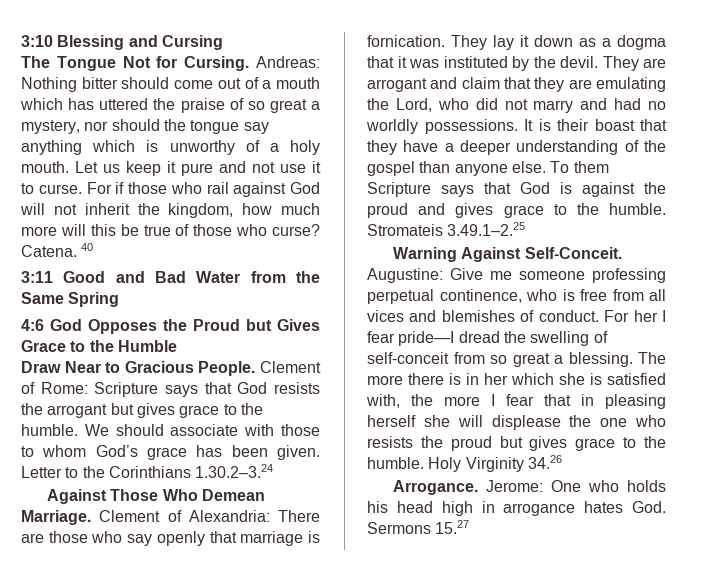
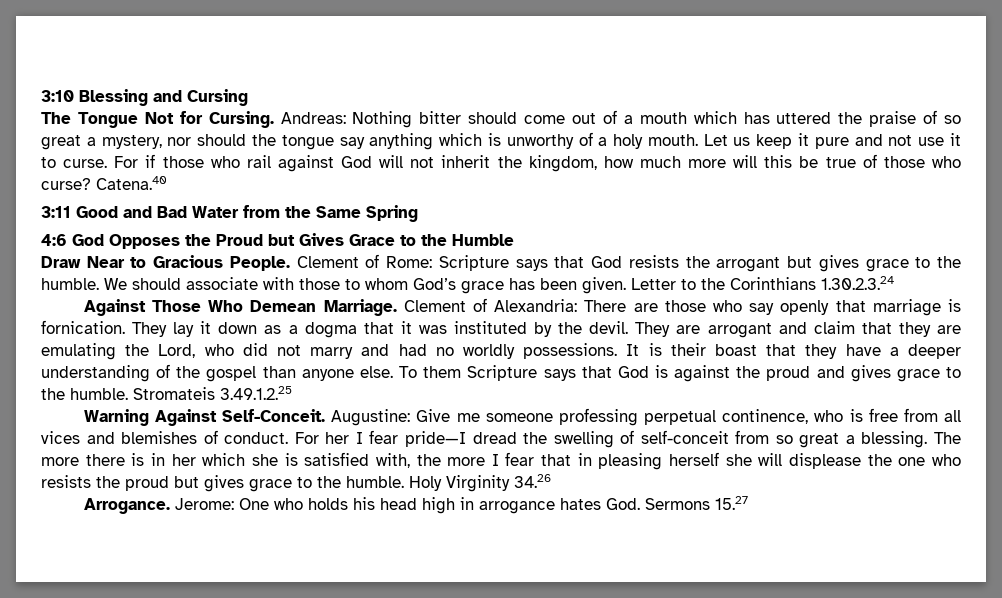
[21,243,94,257] Catena. 40 -> [96,176,167,190] Catena.40
[195,464,274,478] 1.30.2–3.24 -> [821,276,894,290] 1.30.2.3.24
[447,222,526,236] 3.49.1–2.25 -> [220,386,292,400] 3.49.1.2.25

